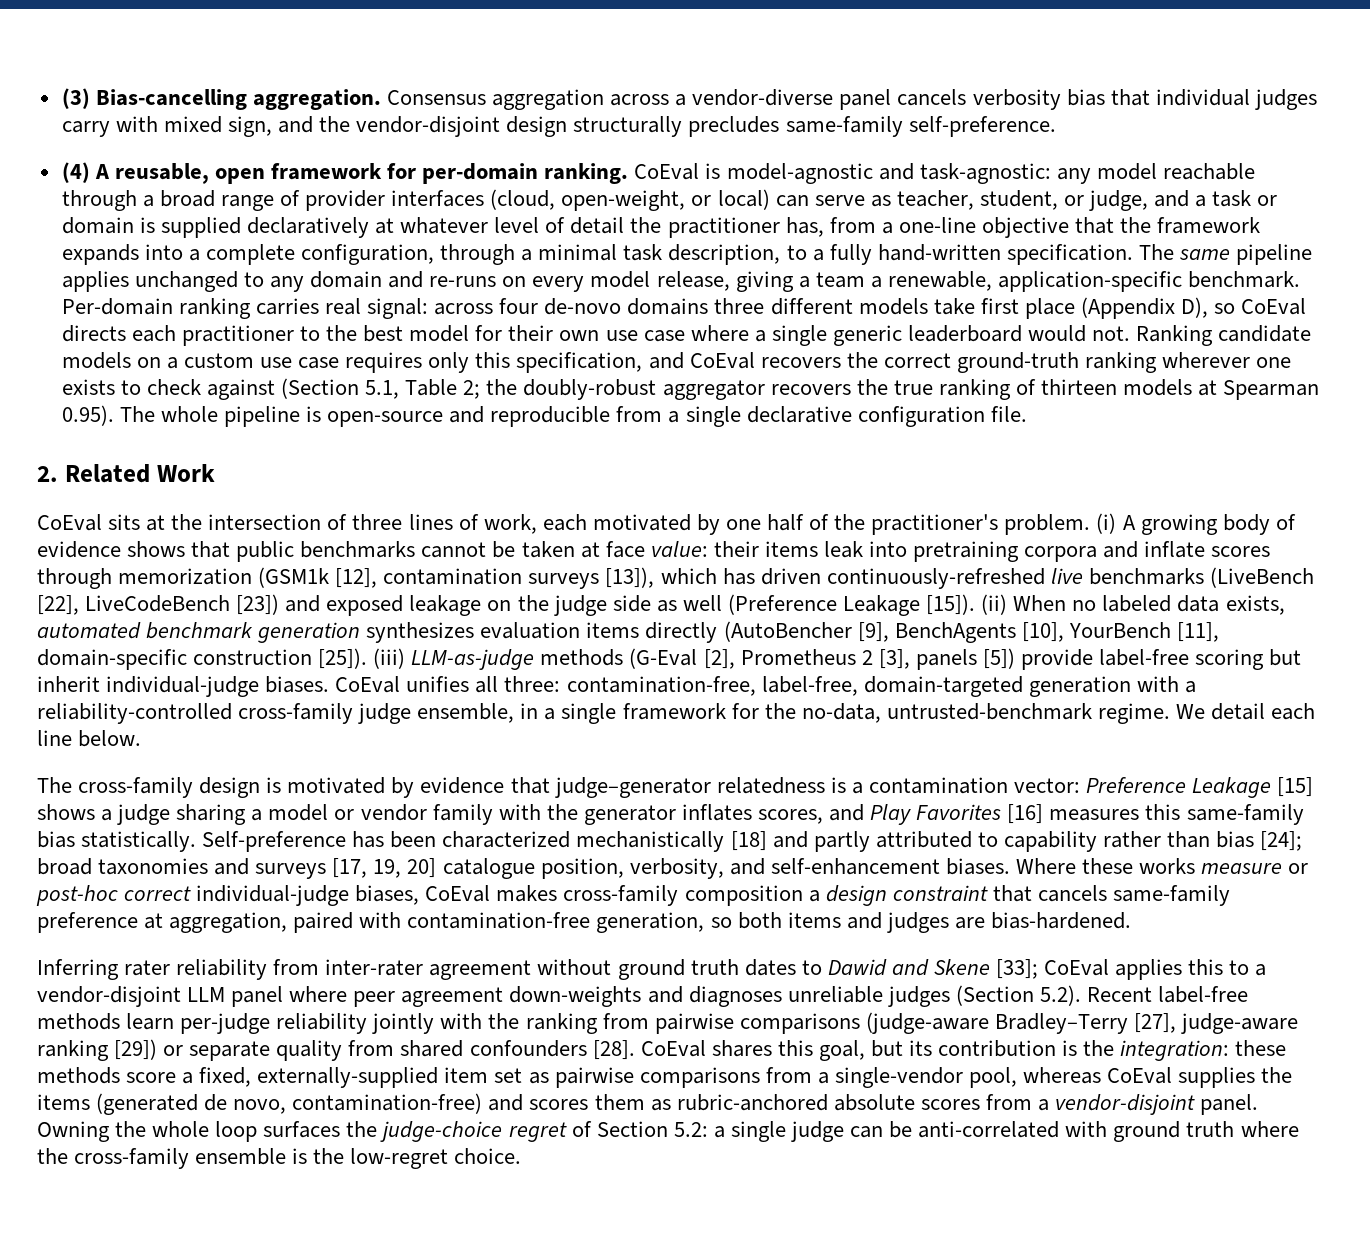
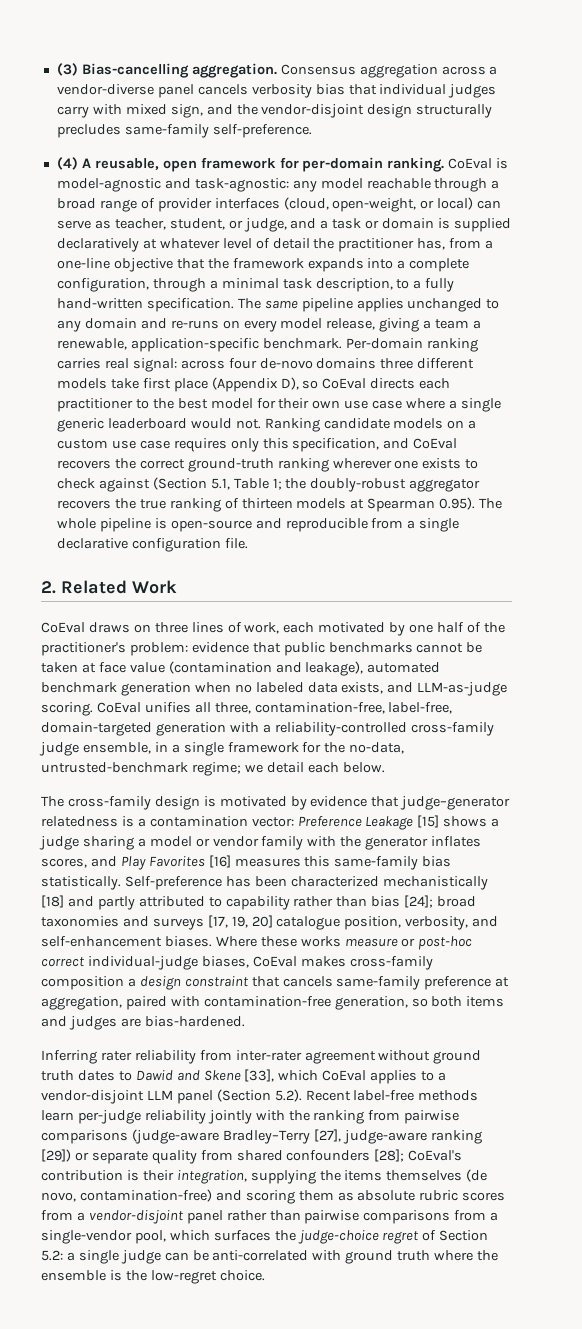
[463,380,481,399] 2; -> [272,478,282,490] 1;
[108,514,348,531] sits at the intersection of -> [88,622,151,633] draws on
[1004,513,1296,535] [37,541,186,558] problem. (i) A growing body of evidence shows -> [129,642,249,656] problem: evidence
[650,541,1271,562] [37,567,1314,589] [37,594,1285,616] [37,621,1219,643] [37,648,1302,670] [37,676,330,697] value: their items leak into pretraining corpora and inflate scores through memorization (GSM1k [12], contamination surveys [13]), which has driven continuously-refreshed live benchmarks (LiveBench [22], LiveCodeBench [23]) and exposed leakage on the judge side as well (Preference Leakage [15]). (ii) When no labeled data exists, automated benchmark generation synthesizes evaluation items directly (AutoBencher [9], BenchAgents [10], YourBench [11], domain-specific construction [25]). (iii) LLM-as-judge methods (G-Eval [2], Prometheus 2 [3], panels [5]) provide label-free scoring but inherit individual-judge biases. -> [129,661,441,676] [41,682,508,696] [41,702,93,716] value (contamination and leakage), automated benchmark generation when no labeled data exists, and LLM-as-judge scoring.
[504,676,561,692] three: -> [214,702,251,714] three,
[1097,703,1205,724] regime. We -> [191,762,263,776] regime; we
[37,730,72,746] line -> (339, 767) none
[996,959,1039,979] [33]; -> [244,1069,319,1082] [33], which
[1188,959,1224,975] this -> (418, 1077) none
[289,986,950,1007] where peer agreement down-weights and diagnoses unreliable judges -> (213, 1097) none
[592,1040,1287,1061] [37,1067,549,1088] [28]. CoEval shares this goal, but its contribution is the integration: these methods score a fixed, externally-supplied item set as -> [374,1149,463,1162] [41,1169,488,1184] [41,1189,506,1204] [41,1210,301,1224] [28]; CoEval's contribution is their integration, supplying the items themselves (de novo, contamination-free) and scoring them as absolute rubric scores from a vendor-disjoint panel rather than
[1023,1067,1293,1088] [37,1093,1259,1115] [37,1121,258,1142] whereas CoEval supplies the items (generated de novo, contamination-free) and scores them as rubric-anchored absolute scores from a vendor-disjoint panel. Owning the whole loop -> [169,1230,210,1241] which
[74,1148,190,1169] cross-family -> (499, 1255) none

